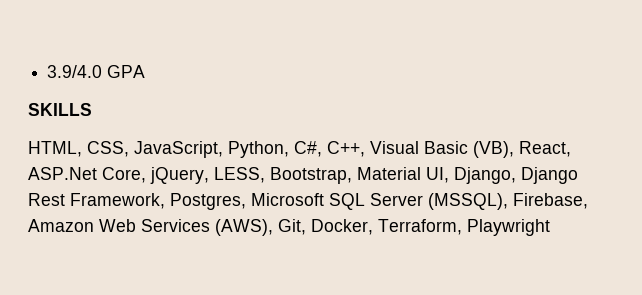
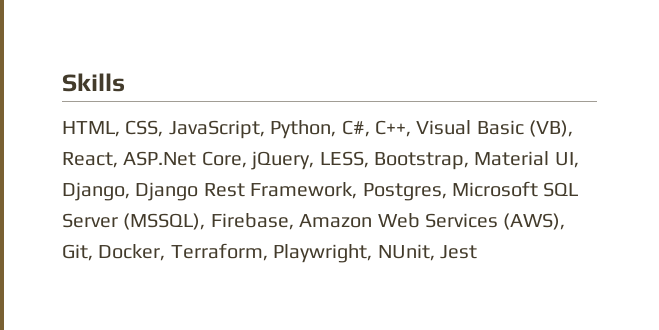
[47,65,146,78] [28,103,92,116] 3.9/4.0 GPA // SKILLS -> [62,73,125,92] Skills
[467,219,550,236] Playwright -> [273,244,477,263] Playwright, NUnit, Jest

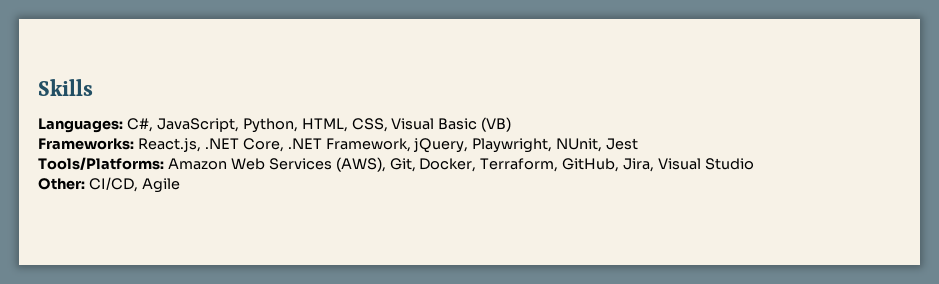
[62,120,574,139] [62,151,579,170] [62,181,579,201] [62,213,294,230] HTML, CSS, JavaScript, Python, C#, C++, Visual Basic (VB), React, ASP.Net Core, jQuery, LESS, Bootstrap, Material UI, Django, Django Rest Framework, Postgres, Microsoft SQL Server (MSSQL), Firebase, -> [38,117,512,133] [38,138,639,153] [38,157,164,170] Languages: C#, JavaScript, Python, HTML, CSS, Visual Basic (VB) // Frameworks: React.js, .NET Core, .NET Framework, jQuery, Playwright, NUnit, Jest // Tools/Platforms:
[273,244,477,263] Playwright, NUnit, Jest -> [562,158,755,172] [38,177,180,193] GitHub, Jira, Visual Studio // Other: CI/CD, Agile

